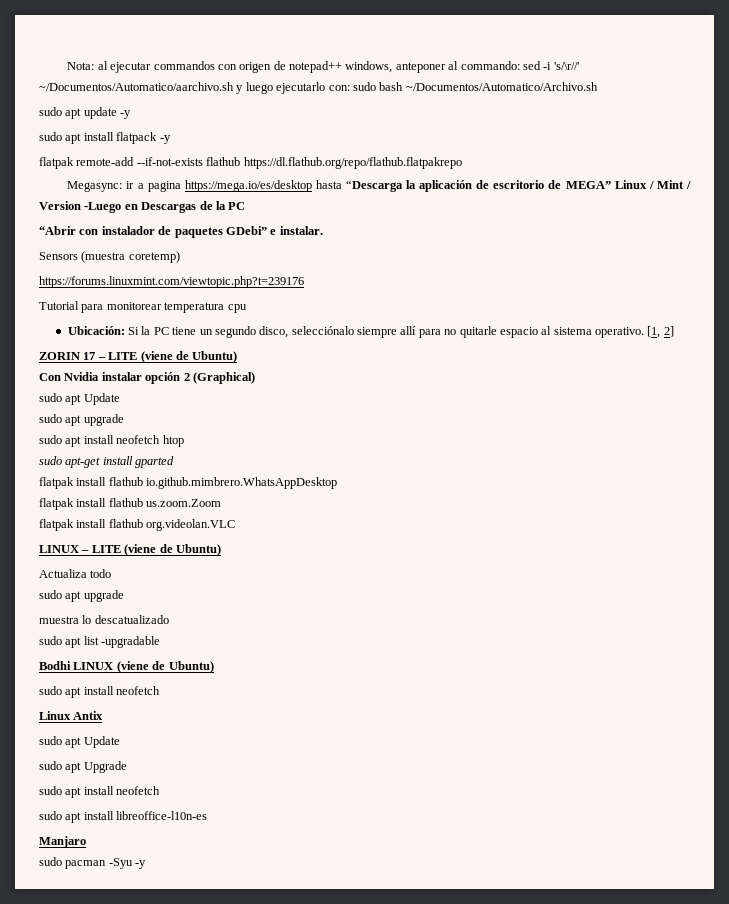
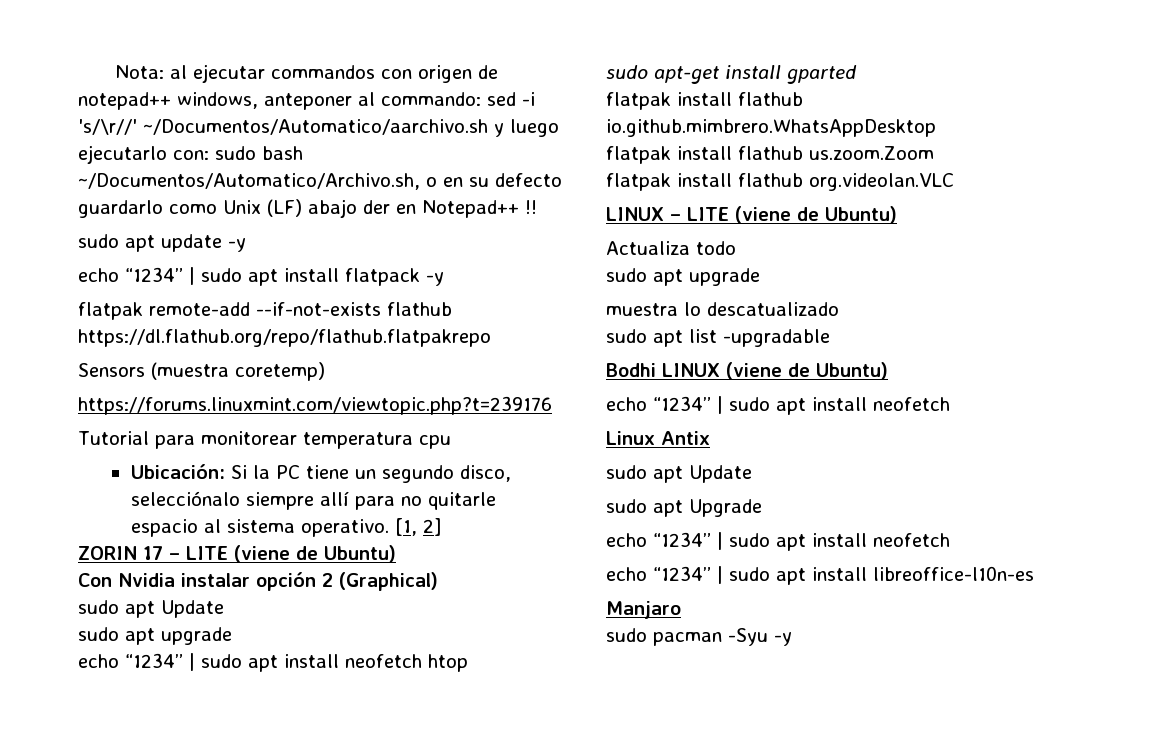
[405,82,598,91] ~/Documentos/Automatico/Archivo.sh -> [78,173,562,190] [78,199,537,218] ~/Documentos/Automatico/Archivo.sh, o en su defecto guardarlo como Unix (LF) abajo der en Notepad++ !!
(132, 114) none -> [78,267,195,285] echo “1234” |
[67,180,691,192] [39,201,246,213] [39,226,323,238] // Megasync: ir a pagina https://mega.io/es/desktop hasta “Descarga la aplicación de escritorio de MEGA” Linux / Mint / Version -Luego en Descargas de la PC // “Abrir con instalador de paquetes GDebi” e instalar. -> (491, 338) none
(124, 420) none -> [78,653,195,671] echo “1234” |
(214, 667) none -> [606,396,723,414] echo “1234” |
[39,786,161,798] sudo apt install neofetch // -> [606,532,950,551] [606,566,723,584] echo “1234” | sudo apt install neofetch // echo “1234” |

